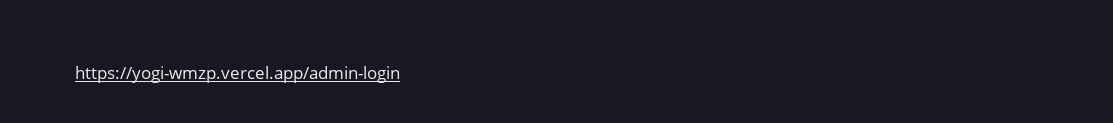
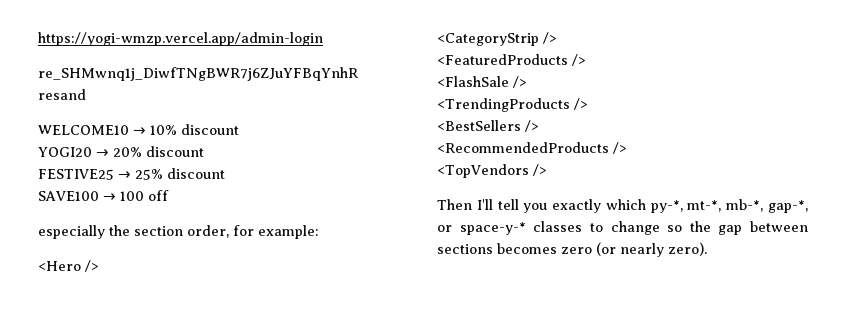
(400, 74) none -> [38,67,358,81] [38,89,86,100] [38,124,239,135] [38,146,204,157] [38,168,225,180] [38,190,169,201] [38,225,319,239] [38,260,99,272] [437,32,557,46] [437,54,586,66] [437,76,527,88] [437,98,588,112] [437,120,539,132] [437,142,627,154] [437,164,547,178] [437,199,808,213] [437,221,808,235] [437,242,707,257] // re_SHMwnq1j_DiwfTNgBWR7j6ZJuYFBqYnhR resand // WELCOME10 → 10% discount // YOGI20 → 20% discount // FESTIVE25 → 25% discount // SAVE100 → 100 off // especially the section order, for example: // <Hero /> // <CategoryStrip /> // <FeaturedProducts /> // <FlashSale /> // <TrendingProducts /> // <BestSellers /> // <RecommendedProducts /> // <TopVendors /> // Then I'll tell you exactly which py-*, mt-*, mb-*, gap-*, or space-y-* classes to change so the gap between sections becomes zero (or nearly zero).

